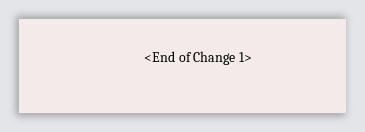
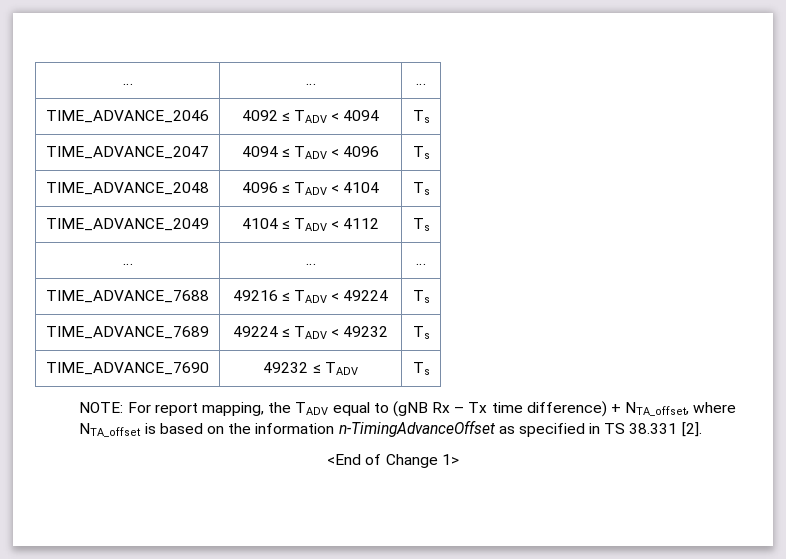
(143, 56) none -> [122,83,133,85] [305,83,316,85] [416,83,426,85] [46,110,209,123] [241,110,380,123] [412,110,430,123] [46,146,209,159] [241,146,380,159] [412,146,430,159] [46,182,209,195] [241,182,380,195] [412,182,430,195] [46,218,209,231] [241,218,380,231] [412,218,430,231] [122,263,133,265] [305,263,316,265] [416,263,426,265] [46,290,209,303] [232,290,389,303] [412,290,430,303] [46,326,209,339] [232,326,389,339] [412,326,430,339] [46,362,209,375] [263,362,358,375] [412,362,430,375] [79,401,737,417] [79,420,702,437] … | … | … // TIME_ADVANCE_2046 | 4092 ≤ TADV < 4094 | Ts // TIME_ADVANCE_2047 | 4094 ≤ TADV < 4096 | Ts // TIME_ADVANCE_2048 | 4096 ≤ TADV < 4104 | Ts // TIME_ADVANCE_2049 | 4104 ≤ TADV < 4112 | Ts // … | … | … // TIME_ADVANCE_7688 | 49216 ≤ TADV < 49224 | Ts // TIME_ADVANCE_7689 | 49224 ≤ TADV < 49232 | Ts // TIME_ADVANCE_7690 | 49232 ≤ TADV | Ts // NOTE: For report mapping, the TADV equal to (gNB Rx – Tx time difference) + NTA_offset, where NTA_offset is based on the information n-TimingAdvanceOffset as specified in TS 38.331 [2]. //

